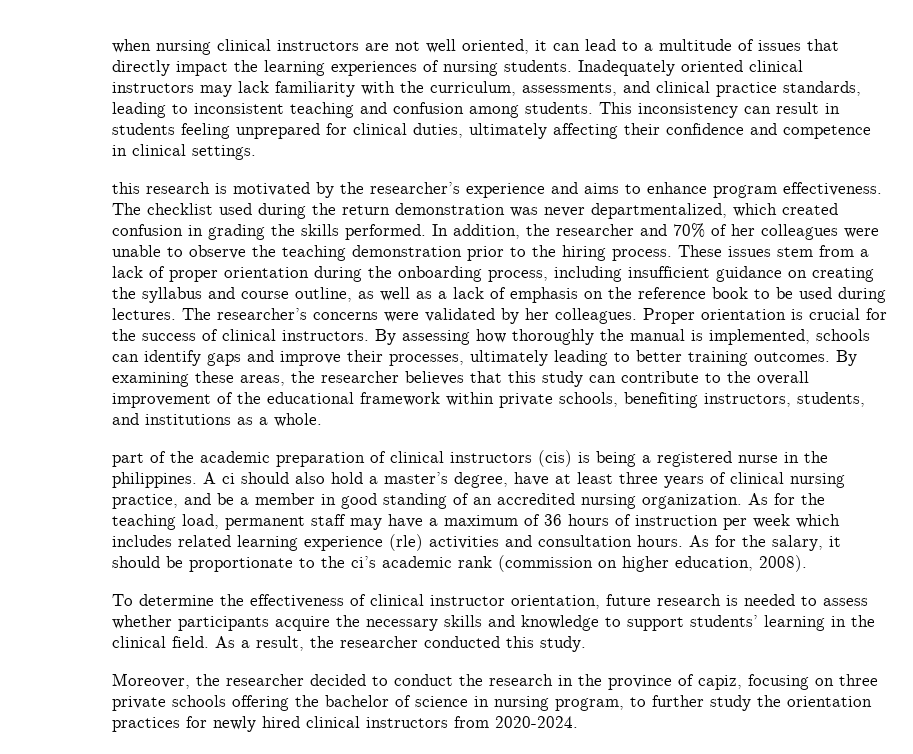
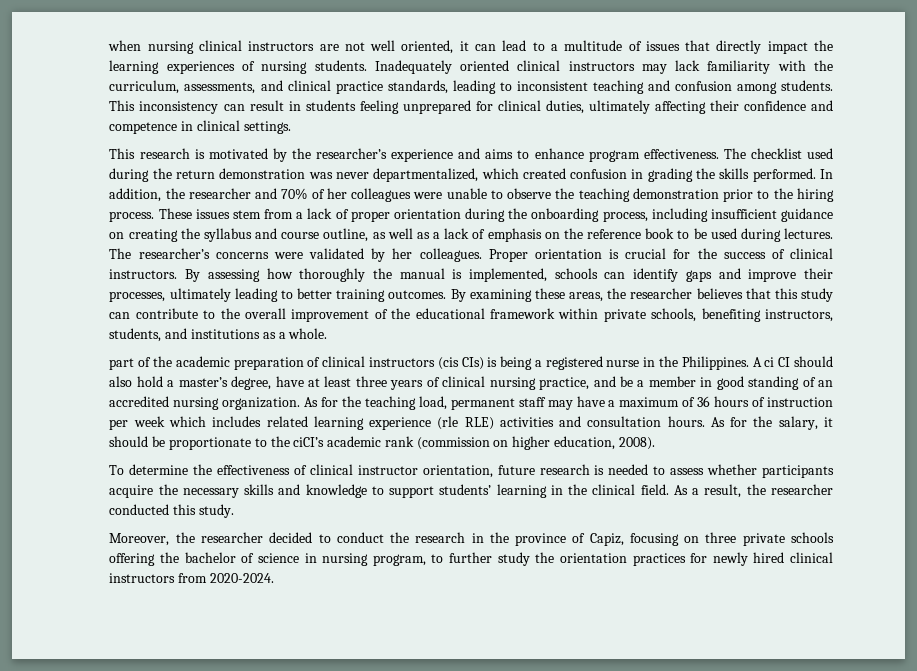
[111,182,140,194] this -> [109,148,136,159] This
[537,450,572,467] (cis) -> [437,357,484,370] (cis CIs)
[111,472,197,488] philippines. -> [681,356,749,370] Philippines.
(235, 478) none -> [778,357,791,367] CI
[388,534,423,551] (rle) -> [437,416,494,430] (rle RLE)
[350,556,376,568] ci’s -> [293,437,325,447] ciCI’s
[697,675,742,690] capiz, -> [589,533,624,546] Capiz,

